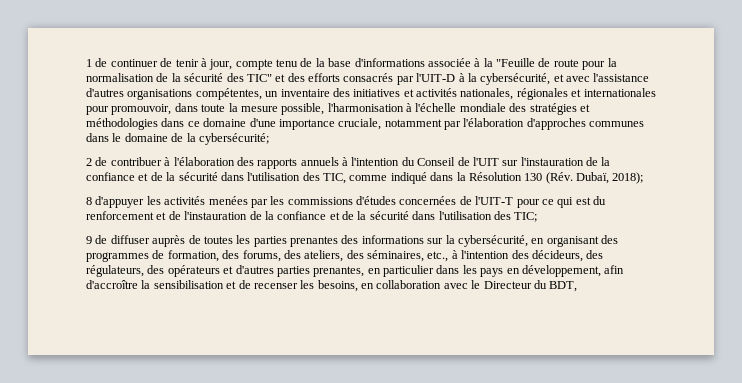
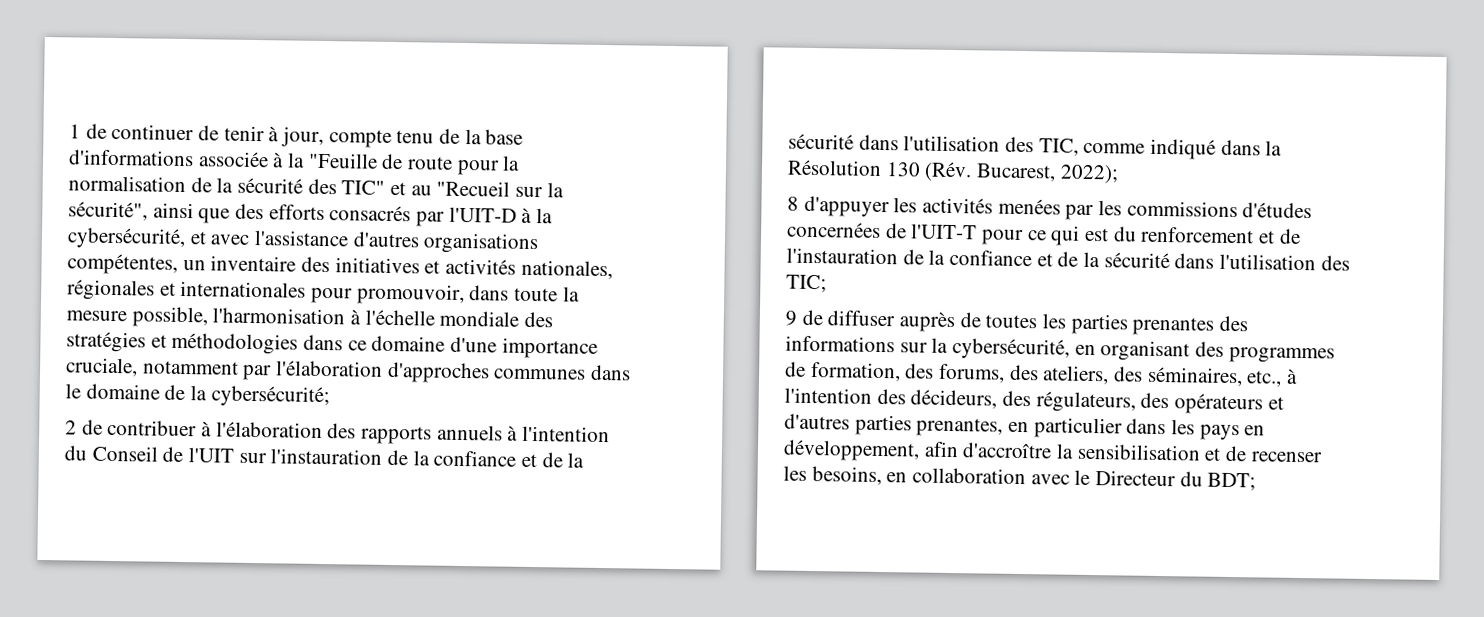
(286, 78) none -> [410,180,564,198] [68,201,231,224] au "Recueil sur la sécurité", ainsi que
[576,172,644,184] Dubaï, 2018); -> [976,163,1119,184] Bucarest, 2022);
[549,281,578,292] BDT, -> [1207,472,1257,491] BDT;

